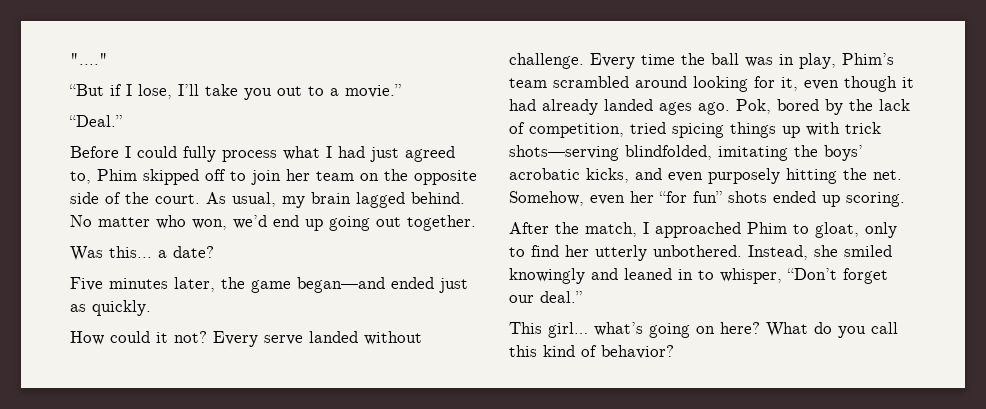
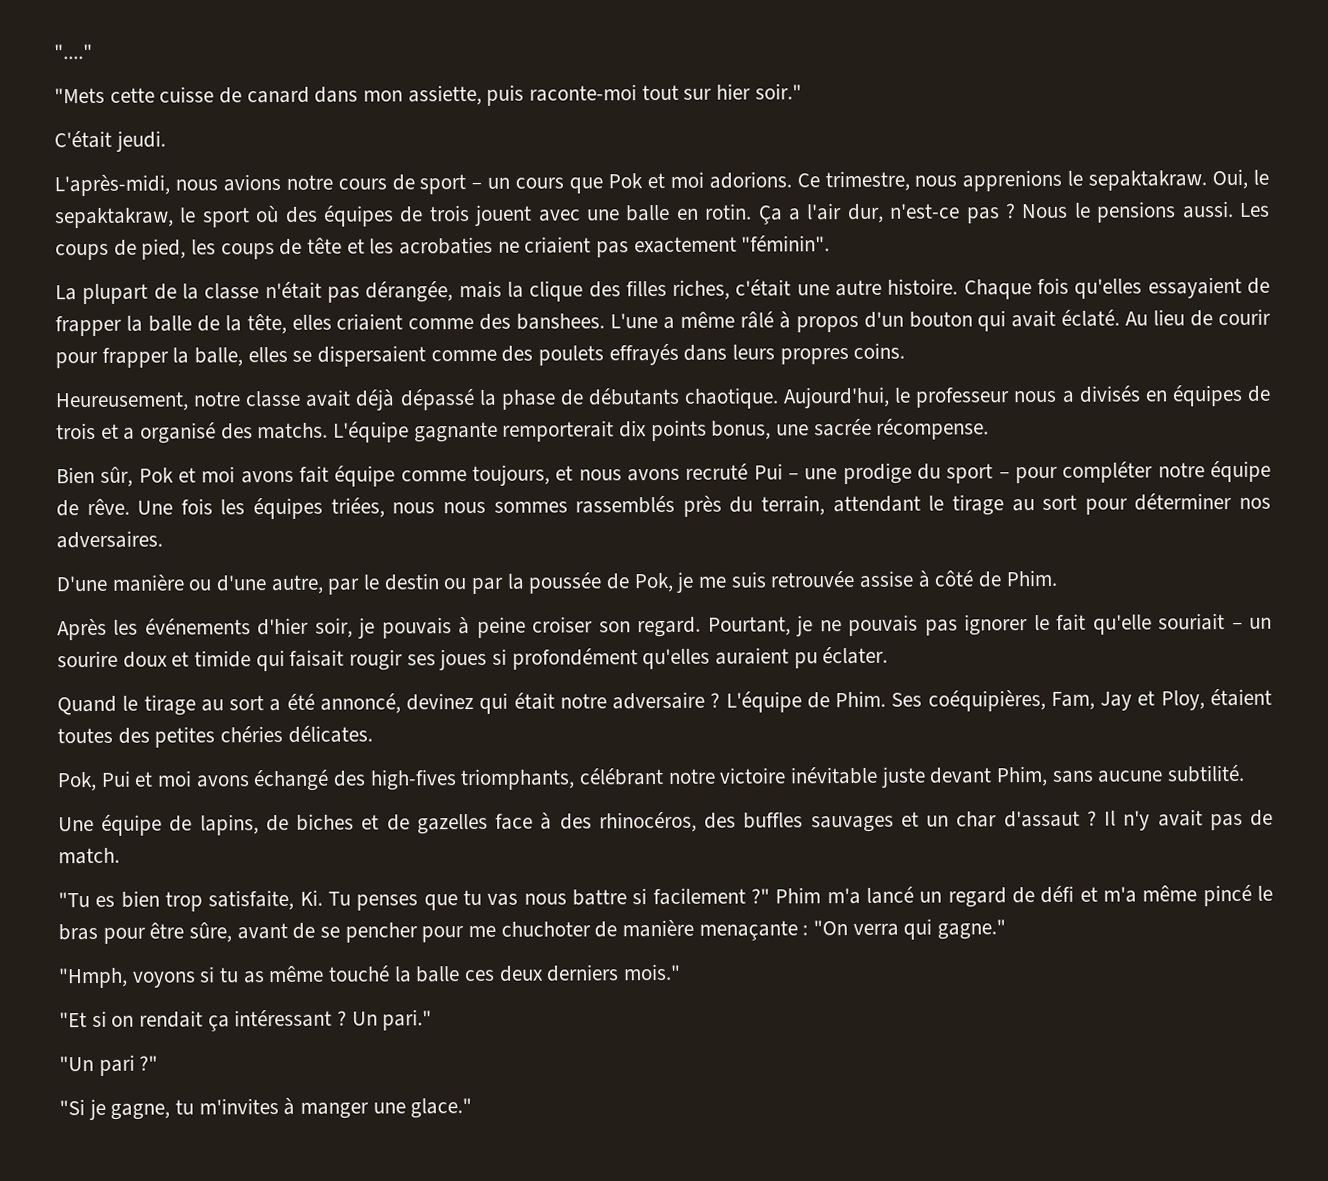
[69,84,401,100] [69,115,122,127] [70,146,455,162] [70,169,477,185] [70,192,465,208] [70,215,476,231] [70,246,214,261] [70,277,468,293] [70,300,151,316] [70,331,422,347] [509,53,894,69] [509,76,914,92] [509,99,910,115] [509,122,881,138] [509,145,863,161] [509,168,902,184] [509,191,905,207] [509,222,897,238] [509,245,892,261] [509,268,888,284] [509,291,582,303] [509,322,898,338] [509,345,674,359] “But if I lose, I’ll take you out to a movie.” // “Deal.” // Before I could fully process what I had just agreed to, Phim skipped off to join her team on the opposite side of the court. As usual, my brain lagged behind. No matter who won, we’d end up going out together. // Was this... a date? // Five minutes later, the game began—and ended just as quickly. // How could it not? Every serve landed without challenge. Every time the ball was in play, Phim’s team scrambled around looking for it, even though it had already landed ages ago. Pok, bored by the lack of competition, tried spicing things up with trick shots—serving blindfolded, imitating the boys’ acrobatic kicks, and even purposely hitting the net. Somehow, even her “for fun” shots ended up scoring. // After the match, I approached Phim to gloat, only to find her utterly unbothered. Instead, she smiled knowingly and leaned in to whisper, “Don’t forget our deal.” // This girl… what’s going on here? What do you call this kind of behavior? -> [54,83,802,106] [54,130,166,152] [54,168,1269,197] [54,201,1270,229] [55,235,831,261] [55,276,1271,305] [55,308,1271,337] [55,342,906,369] [55,384,1271,412] [56,418,990,444] [56,460,1272,487] [56,493,1271,520] [56,530,163,549] [56,569,1057,595] [57,613,1273,641] [57,646,889,672] [57,688,1272,716] [57,725,373,748] [57,764,1246,792] [58,809,1274,836] [58,847,120,865] [58,884,1273,912] [58,918,1007,944] [58,963,682,989] [59,1009,433,1032] [59,1054,159,1076] [59,1097,473,1121] "Mets cette cuisse de canard dans mon assiette, puis raconte-moi tout sur hier soir." // C'était jeudi. // L'après-midi, nous avions notre cours de sport – un cours que Pok et moi adorions. Ce trimestre, nous apprenions le sepaktakraw. Oui, le sepaktakraw, le sport où des équipes de trois jouent avec une balle en rotin. Ça a l'air dur, n'est-ce pas ? Nous le pensions aussi. Les coups de pied, les coups de tête et les acrobaties ne criaient pas exactement "féminin". // La plupart de la classe n'était pas dérangée, mais la clique des filles riches, c'était une autre histoire. Chaque fois qu'elles essayaient de frapper la balle de la tête, elles criaient comme des banshees. L'une a même râlé à propos d'un bouton qui avait éclaté. Au lieu de courir pour frapper la balle, elles se dispersaient comme des poulets effrayés dans leurs propres coins. // Heureusement, notre classe avait déjà dépassé la phase de débutants chaotique. Aujourd'hui, le professeur nous a divisés en équipes de trois et a organisé des matchs. L'équipe gagnante remporterait dix points bonus, une sacrée récompense. // Bien sûr, Pok et moi avons fait équipe comme toujours, et nous avons recruté Pui – une prodige du sport – pour compléter notre équipe de rêve. Une fois les équipes triées, nous nous sommes rassemblés près du terrain, attendant le tirage au sort pour déterminer nos adversaires. // D'une manière ou d'une autre, par le destin ou par la poussée de Pok, je me suis retrouvée assise à côté de Phim. // Après les événements d'hier soir, je pouvais à peine croiser son regard. Pourtant, je ne pouvais pas ignorer le fait qu'elle souriait – un sourire doux et timide qui faisait rougir ses joues si profondément qu'elles auraient pu éclater. // Quand le tirage au sort a été annoncé, devinez qui était notre adversaire ? L'équipe de Phim. Ses coéquipières, Fam, Jay et Ploy, étaient toutes des petites chéries délicates. // Pok, Pui et moi avons échangé des high-fives triomphants, célébrant notre victoire inévitable juste devant Phim, sans aucune subtilité. // Une équipe de lapins, de biches et de gazelles face à des rhinocéros, des buffles sauvages et un char d'assaut ? Il n'y avait pas de match. // "Tu es bien trop satisfaite, Ki. Tu penses que tu vas nous battre si facilement ?" Phim m'a lancé un regard de défi et m'a même pincé le bras pour être sûre, avant de se pencher pour me chuchoter de manière menaçante : "On verra qui gagne." // "Hmph, voyons si tu as même touché la balle ces deux derniers mois." // "Et si on rendait ça intéressant ? Un pari." // "Un pari ?" // "Si je gagne, tu m'invites à manger une glace."

